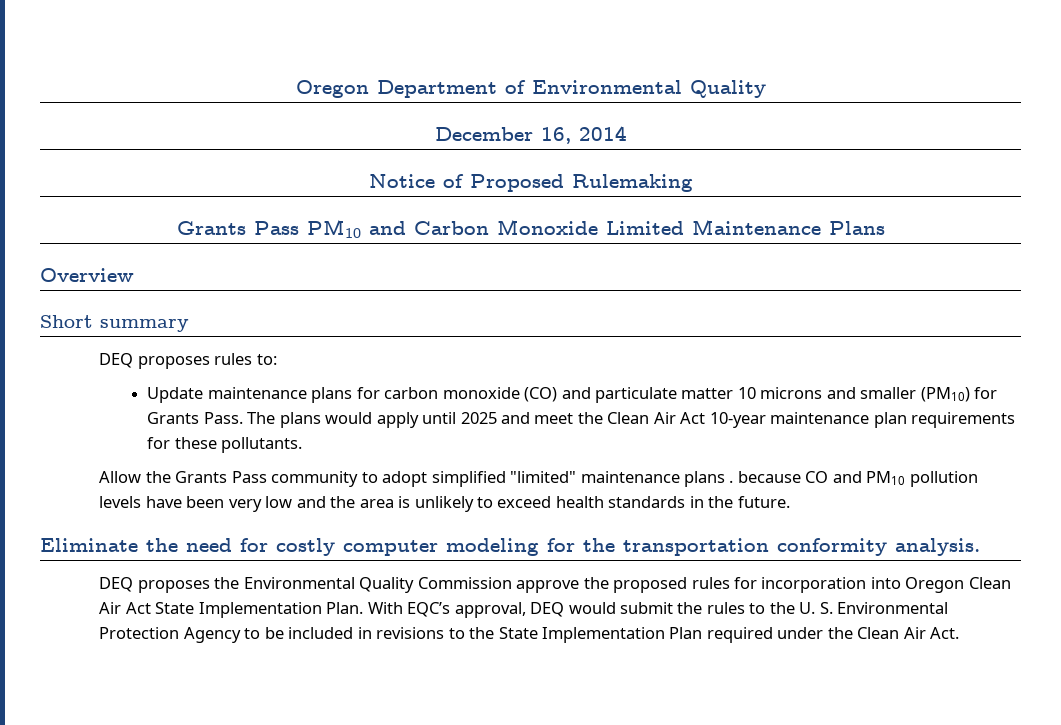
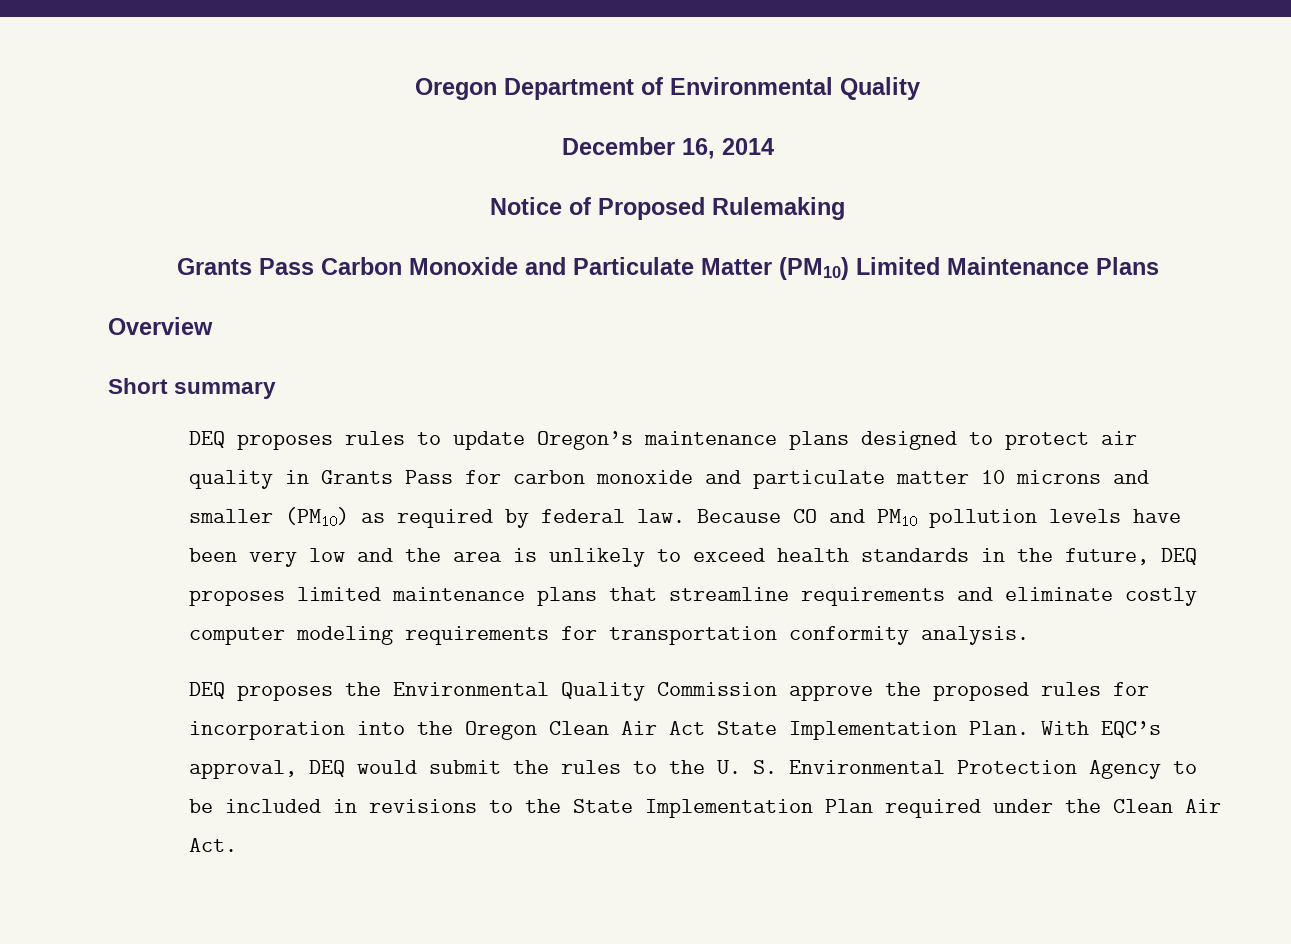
[306,219,598,238] PM10 and Carbon Monoxide -> [320,257,849,280] Carbon Monoxide and Particulate Matter (PM10)
[256,354,277,365] [147,387,353,403] to: // Update maintenance plans -> [417,431,1138,450] [189,470,454,489] to update Oregon’s maintenance plans designed to protect air quality in Grants Pass
[524,387,558,402] (CO) -> (694, 477) none
[974,387,998,399] [147,412,1016,428] [147,437,303,453] [99,471,801,487] for Grants Pass. The plans would apply until 2025 and meet the Clean Air Act 10-year maintenance plan requirements for these pollutants. // Allow the Grants Pass community to adopt simplified "limited" maintenance plans . because -> [361,509,782,528] as required by federal law. Because
[737,496,790,508] [40,538,268,552] future. // Eliminate the need for -> [1065,548,1198,565] [189,587,1114,606] future, DEQ proposes limited maintenance plans that streamline requirements and eliminate
[547,538,615,552] for the -> [405,626,598,645] requirements for
(901, 583) none -> [417,721,454,735] the

